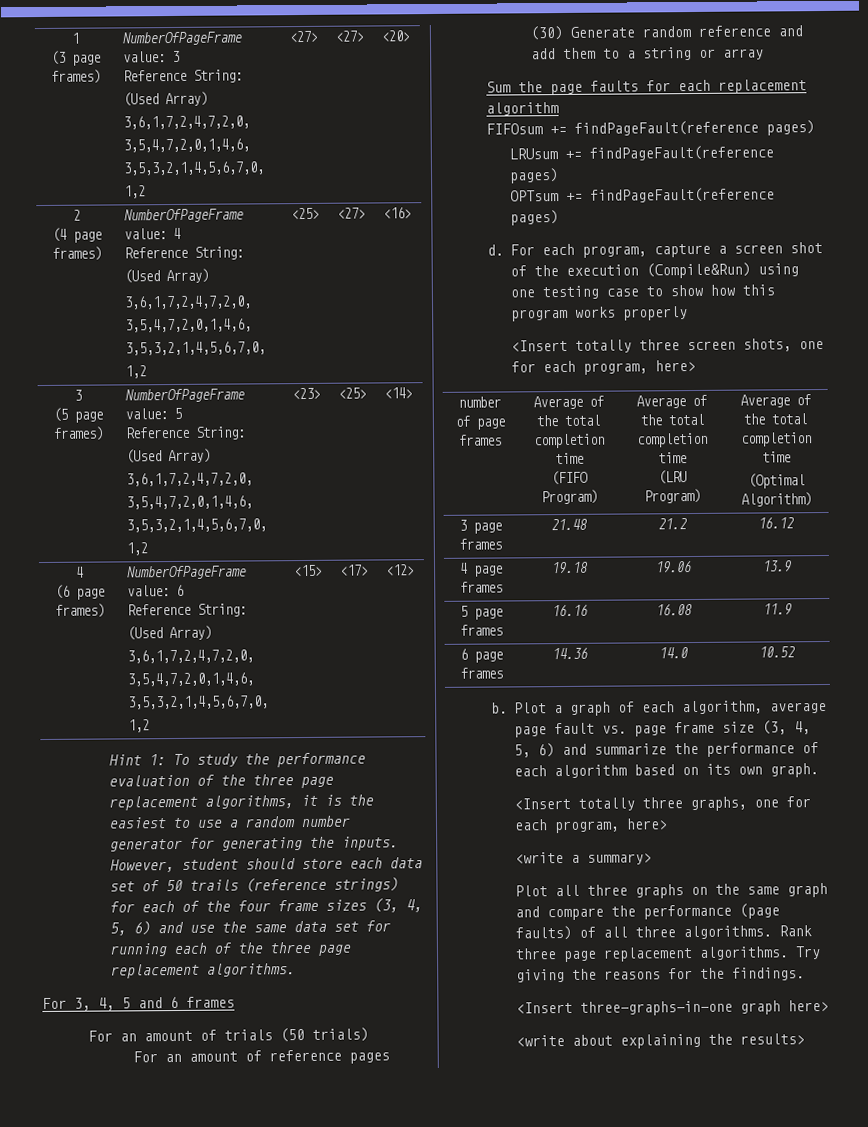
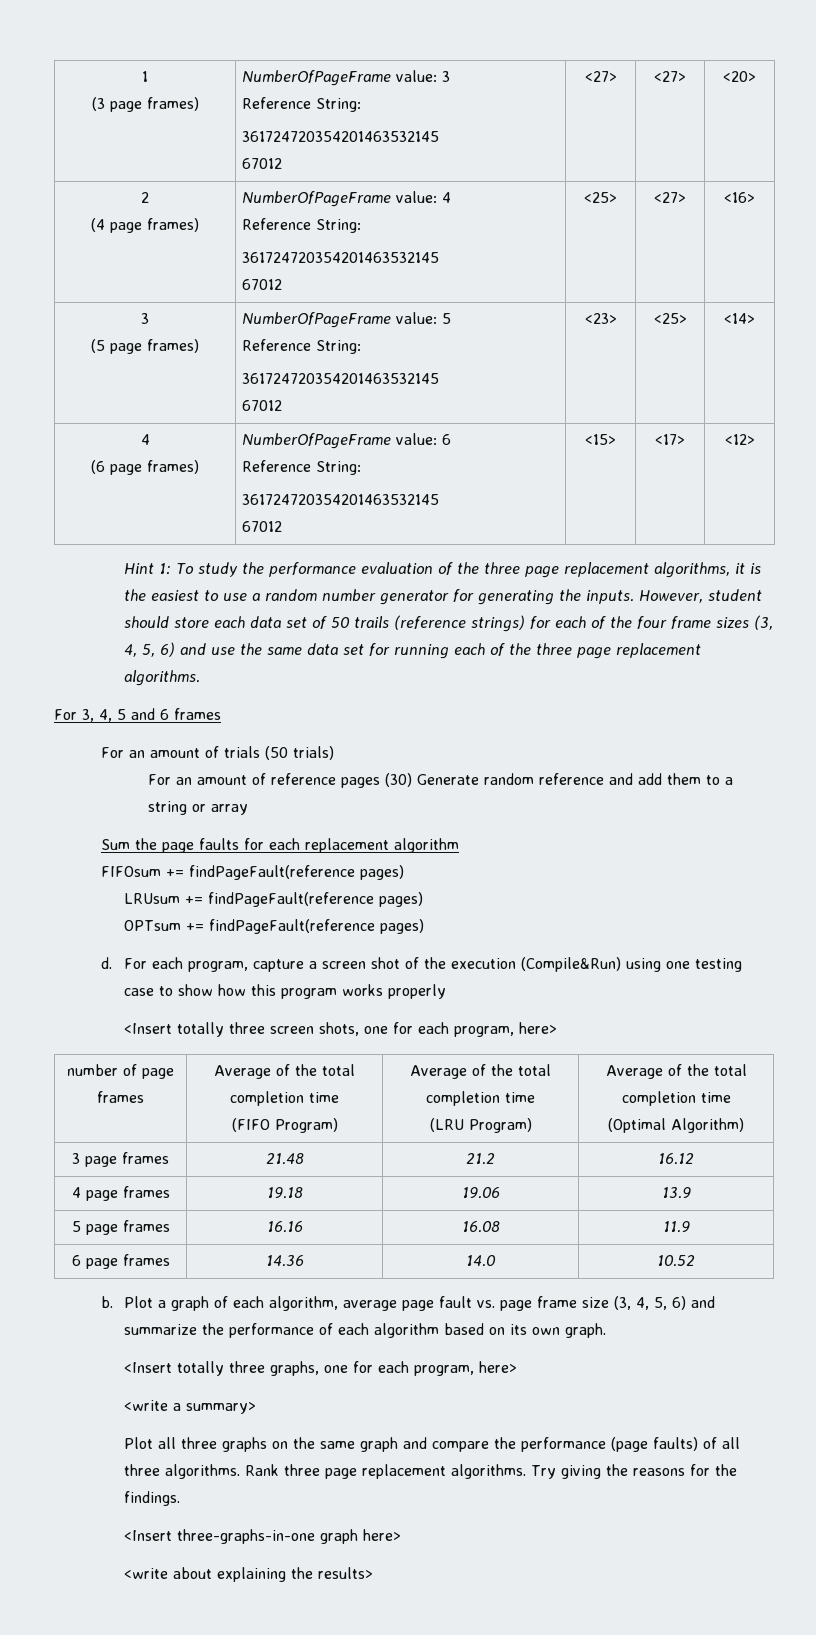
[122,91,208,107] [122,115,250,130] [122,138,250,153] [122,161,265,176] [123,185,146,199] (Used Array) // 3,6,1,7,2,4,7,2,0, // 3,5,4,7,2,0,1,4,6, // 3,5,3,2,1,4,5,6,7,0, // 1,2 -> [241,131,439,142] [241,158,282,169] 361724720354201463532145 // 67012
[123,268,209,284] [123,295,252,310] [124,318,252,333] [124,341,266,356] [124,365,147,379] (Used Array) // 3,6,1,7,2,4,7,2,0, // 3,5,4,7,2,0,1,4,6, // 3,5,3,2,1,4,5,6,7,0, // 1,2 -> [241,252,439,263] [241,279,282,290] 361724720354201463532145 // 67012
[125,448,211,464] [125,472,253,487] [125,495,253,510] [125,518,267,533] [125,542,148,556] (Used Array) // 3,6,1,7,2,4,7,2,0, // 3,5,4,7,2,0,1,4,6, // 3,5,3,2,1,4,5,6,7,0, // 1,2 -> [241,373,439,384] [241,400,282,411] 361724720354201463532145 // 67012
[126,625,212,641] [126,649,254,664] [126,672,254,687] [127,695,269,710] [127,719,150,733] (Used Array) // 3,6,1,7,2,4,7,2,0, // 3,5,4,7,2,0,1,4,6, // 3,5,3,2,1,4,5,6,7,0, // 1,2 -> [241,494,439,505] [241,521,282,532] 361724720354201463532145 // 67012

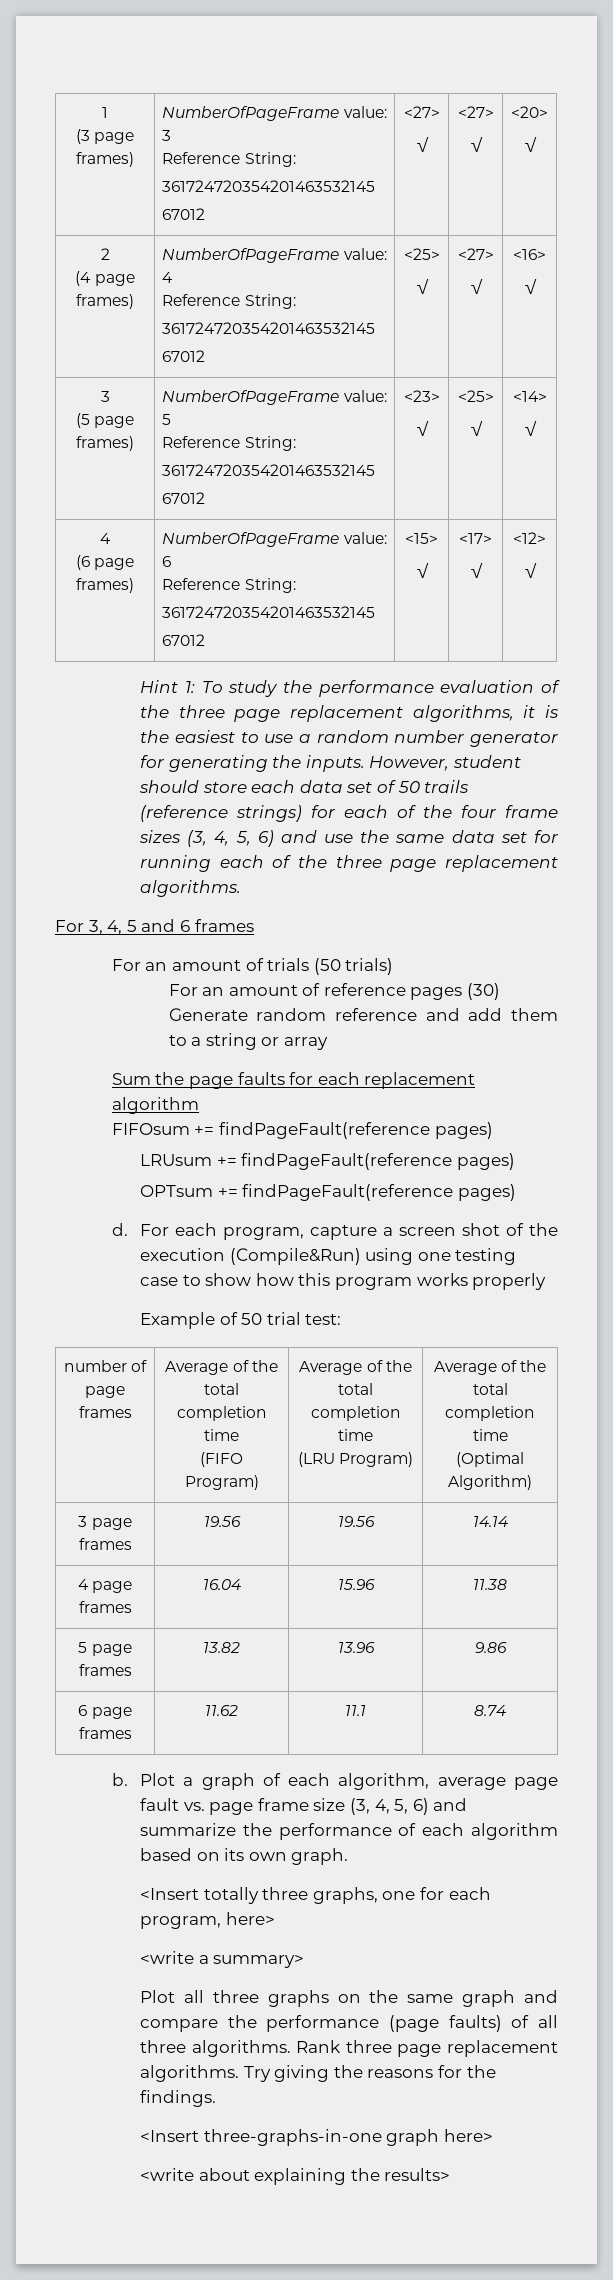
[654,71,686,82] | <27> -> [415,137,429,152] [457,106,494,118] [469,137,483,152] // √ | <27> // √
(756, 76) none -> [523,137,537,152] // √
[654,192,686,203] | <27> -> [415,279,429,294] [457,248,494,260] [469,279,483,294] // √ | <27> // √
(755, 197) none -> [523,279,537,294] // √
[653,313,687,324] | <25> -> [415,421,429,436] [457,390,494,402] [469,421,483,436] // √ | <25> // √
(755, 318) none -> [523,421,537,436] // √
(616, 439) none -> [415,563,429,578] // √
(685, 439) none -> [469,563,483,578] // √
(755, 439) none -> [523,563,537,578] // √
[124,1022,558,1037] <Insert totally three screen shots, one for each program, here> -> [140,1312,342,1329] Example of 50 trial test:
[265,1153,304,1165] [466,1153,495,1165] [658,1153,694,1165] 21.48 | 21.2 | 16.12 -> [203,1516,241,1527] [337,1516,375,1527] [472,1516,508,1527] 19.56 | 19.56 | 14.14
[266,1187,303,1199] [461,1187,500,1199] [661,1187,691,1199] 19.18 | 19.06 | 13.9 -> [202,1579,241,1590] [337,1579,375,1590] [473,1579,507,1590] 16.04 | 15.96 | 11.38
[266,1221,303,1233] [461,1221,500,1233] [662,1221,690,1233] 16.16 | 16.08 | 11.9 -> [202,1642,240,1653] [337,1642,375,1653] [474,1642,507,1653] 13.82 | 13.96 | 9.86
[265,1255,304,1267] [466,1255,496,1267] [657,1255,695,1267] 14.36 | 14.0 | 10.52 -> [204,1705,238,1716] [345,1705,366,1716] [474,1705,506,1716] 11.62 | 11.1 | 8.74

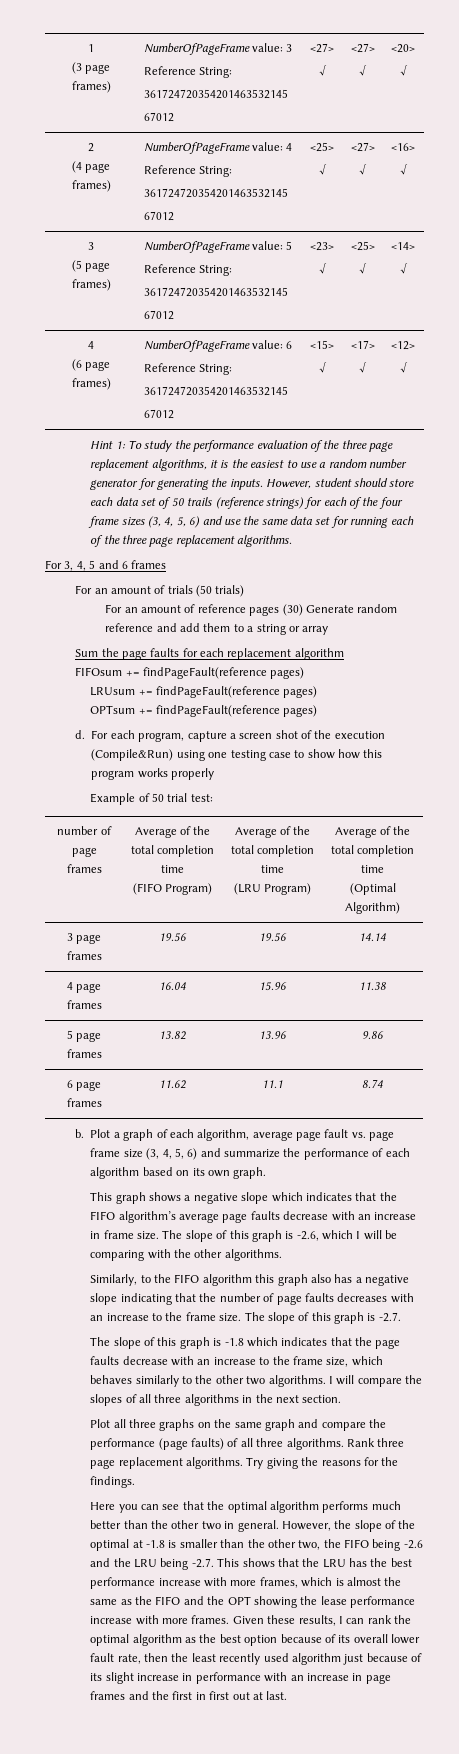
[140,1887,491,1904] [140,1912,275,1929] [140,1951,305,1968] <Insert totally three graphs, one for each program, here> // <write a summary> -> [90,1192,397,1204] [90,1211,417,1223] [90,1230,398,1242] [90,1249,282,1261] [90,1274,410,1286] [90,1293,414,1305] [90,1312,401,1324] [90,1337,401,1349] [90,1356,383,1367] [90,1375,423,1387] [90,1394,342,1406] This graph shows a negative slope which indicates that the FIFO algorithm’s average page faults decrease with an increase in frame size. The slope of this graph is -2.6, which I will be comparing with the other algorithms. // Similarly, to the FIFO algorithm this graph also has a negative slope indicating that the number of page faults decreases with an increase to the frame size. The slope of this graph is -2.7. // The slope of this graph is -1.8 which indicates that the page faults decrease with an increase to the frame size, which behaves similarly to the other two algorithms. I will compare the slopes of all three algorithms in the next section.
[140,2129,493,2146] [140,2168,451,2185] <Insert three-graphs-in-one graph here> // <write about explaining the results> -> [90,1501,401,1513] [90,1520,416,1532] [90,1539,423,1551] [90,1558,412,1570] [90,1577,402,1589] [90,1596,416,1608] [90,1615,412,1626] [90,1634,421,1646] [90,1653,423,1665] [90,1672,391,1684] [90,1691,288,1700] Here you can see that the optimal algorithm performs much better than the other two in general. However, the slope of the optimal at -1.8 is smaller than the other two, the FIFO being -2.6 and the LRU being -2.7. This shows that the LRU has the best performance increase with more frames, which is almost the same as the FIFO and the OPT showing the lease performance increase with more frames. Given these results, I can rank the optimal algorithm as the best option because of its overall lower fault rate, then the least recently used algorithm just because of its slight increase in performance with an increase in page frames and the first in first out at last.

